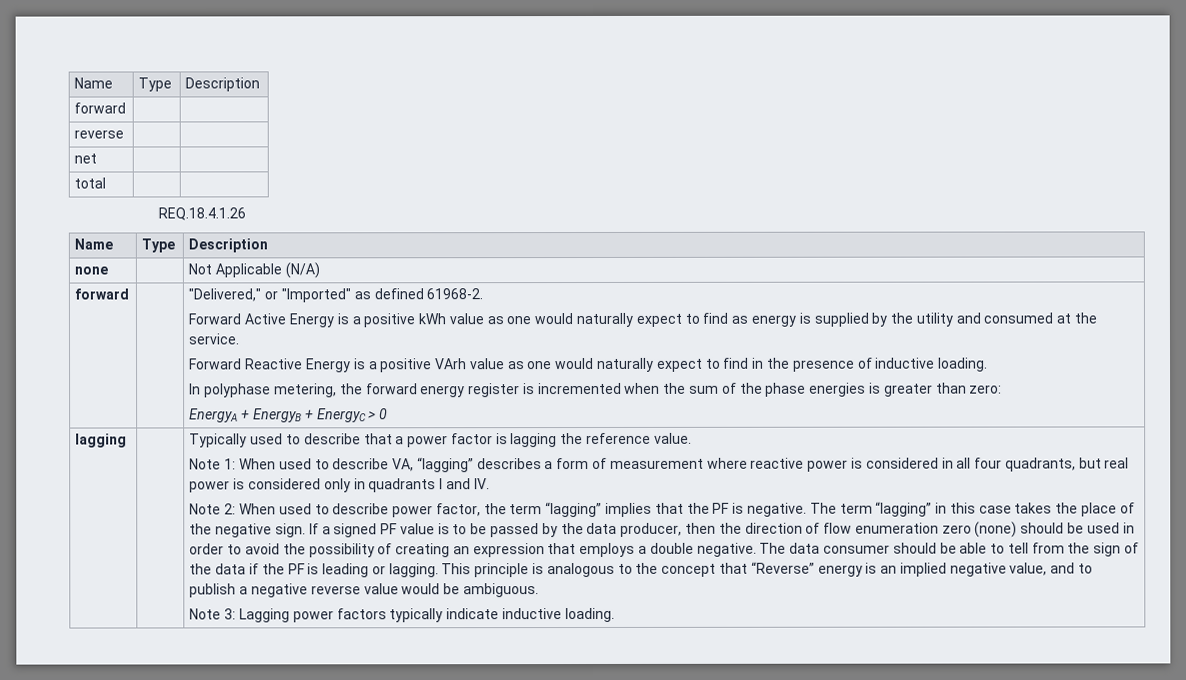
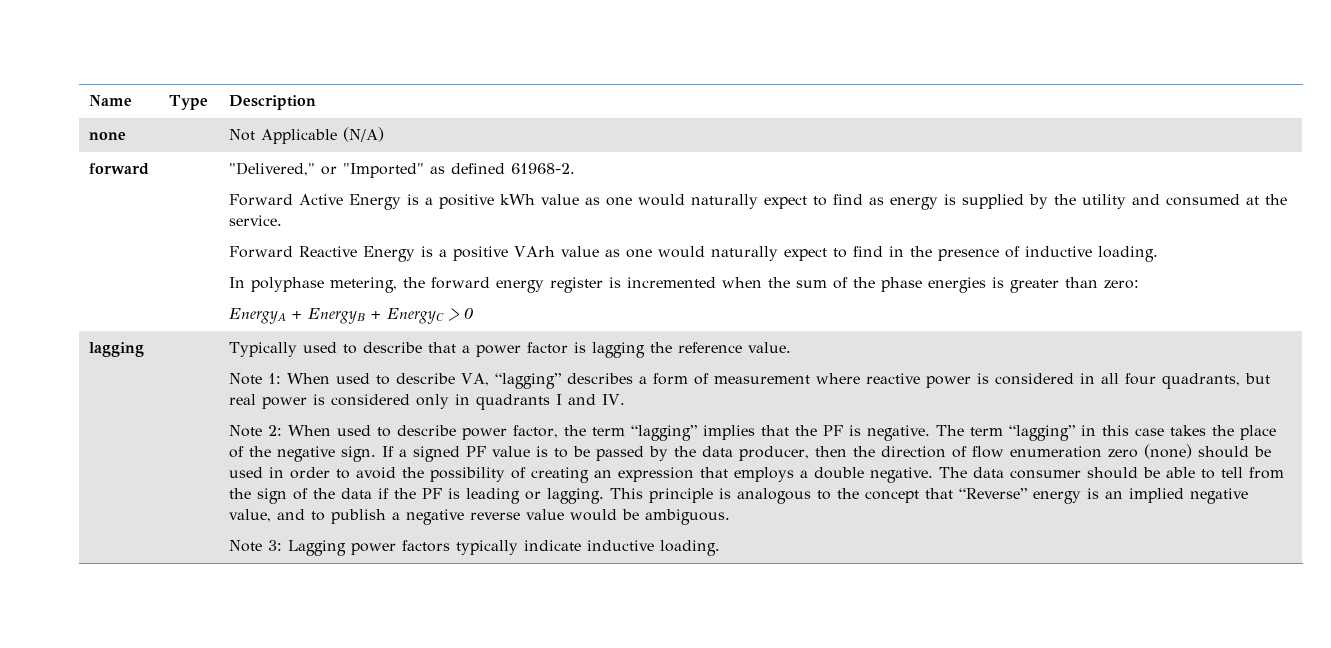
[74,77,114,89] [138,77,173,92] [185,77,261,92] [74,102,127,114] [74,129,125,139] [74,153,98,164] [74,177,107,189] [158,207,247,221] [74,238,114,250] [141,238,176,253] [188,238,269,253] Name | Type | Description // forward | | // reverse | | // net | | // total | | // REQ.18.4.1.26 // Name | Type | Description -> [88,95,132,106] [168,95,208,110] [228,95,316,110] Name | Type | Description

